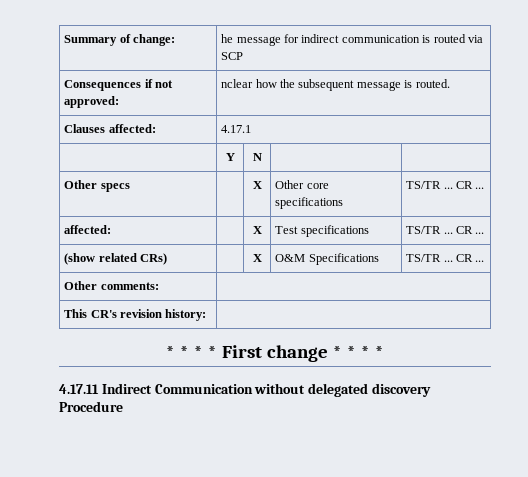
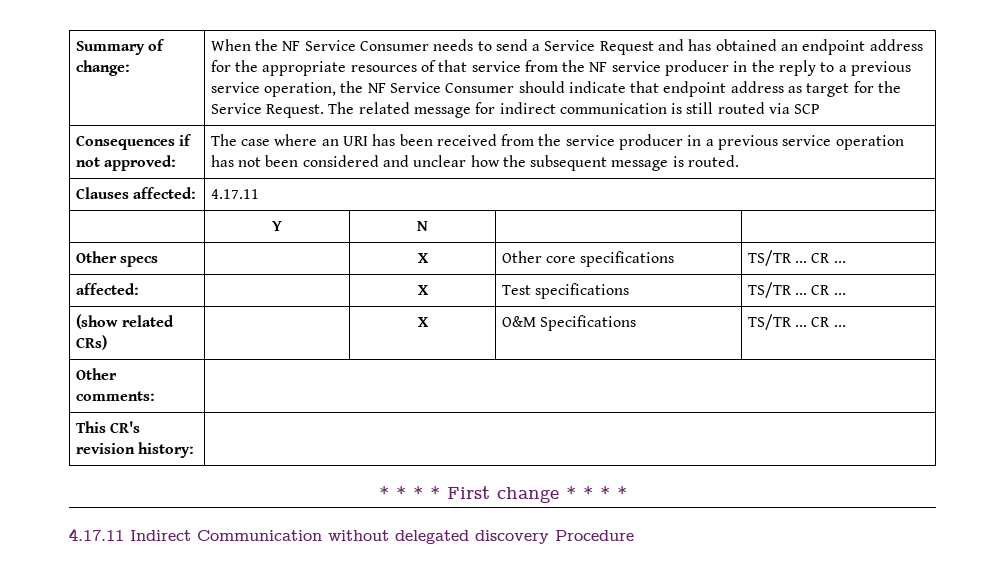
[221,34,234,43] he -> [210,39,923,55] [210,60,912,76] [210,81,902,97] [210,102,410,118] When the NF Service Consumer needs to send a Service Request and has obtained an endpoint address for the appropriate resources of that service from the NF service producer in the reply to a previous service operation, the NF Service Consumer should indicate that endpoint address as target for the Service Request. The related
(431, 39) none -> [686,102,714,114] still
[221,79,254,88] nclear -> [210,134,904,150] [210,155,467,167] The case where an URI has been received from the service producer in a previous service operation has not been considered and unclear
[221,125,252,133] 4.17.1 -> [210,189,259,199] 4.17.11

